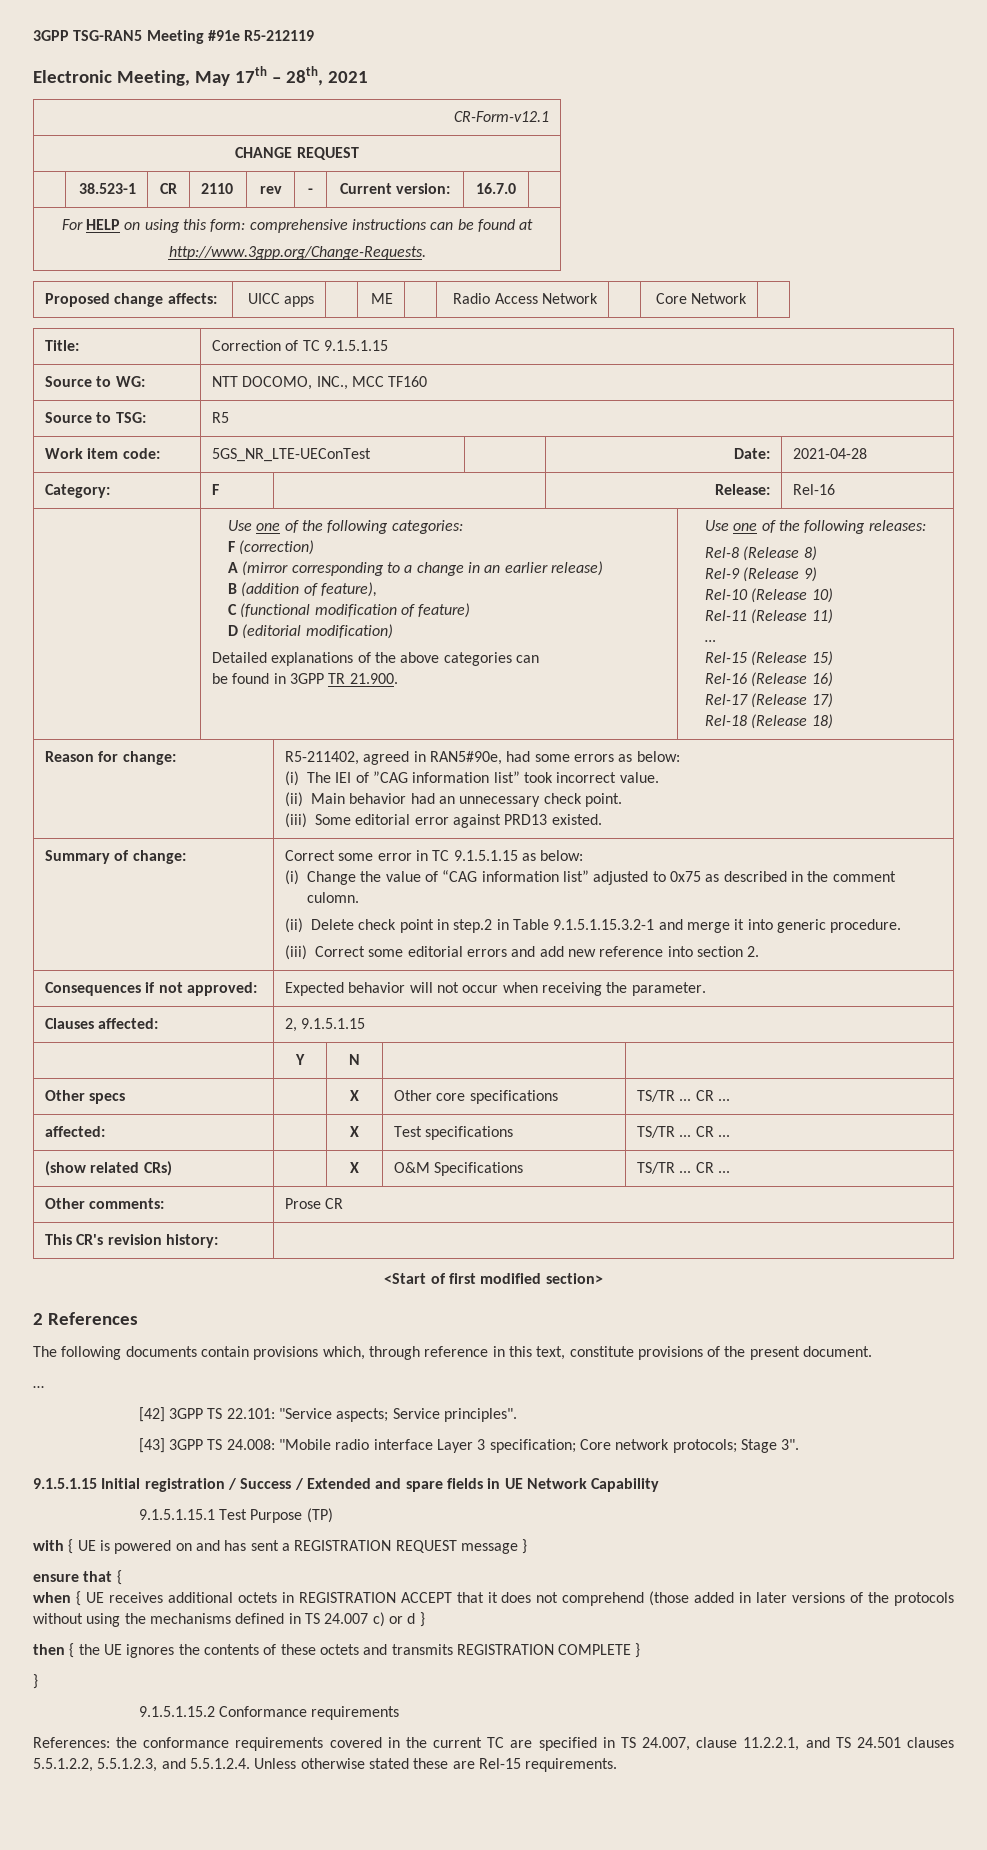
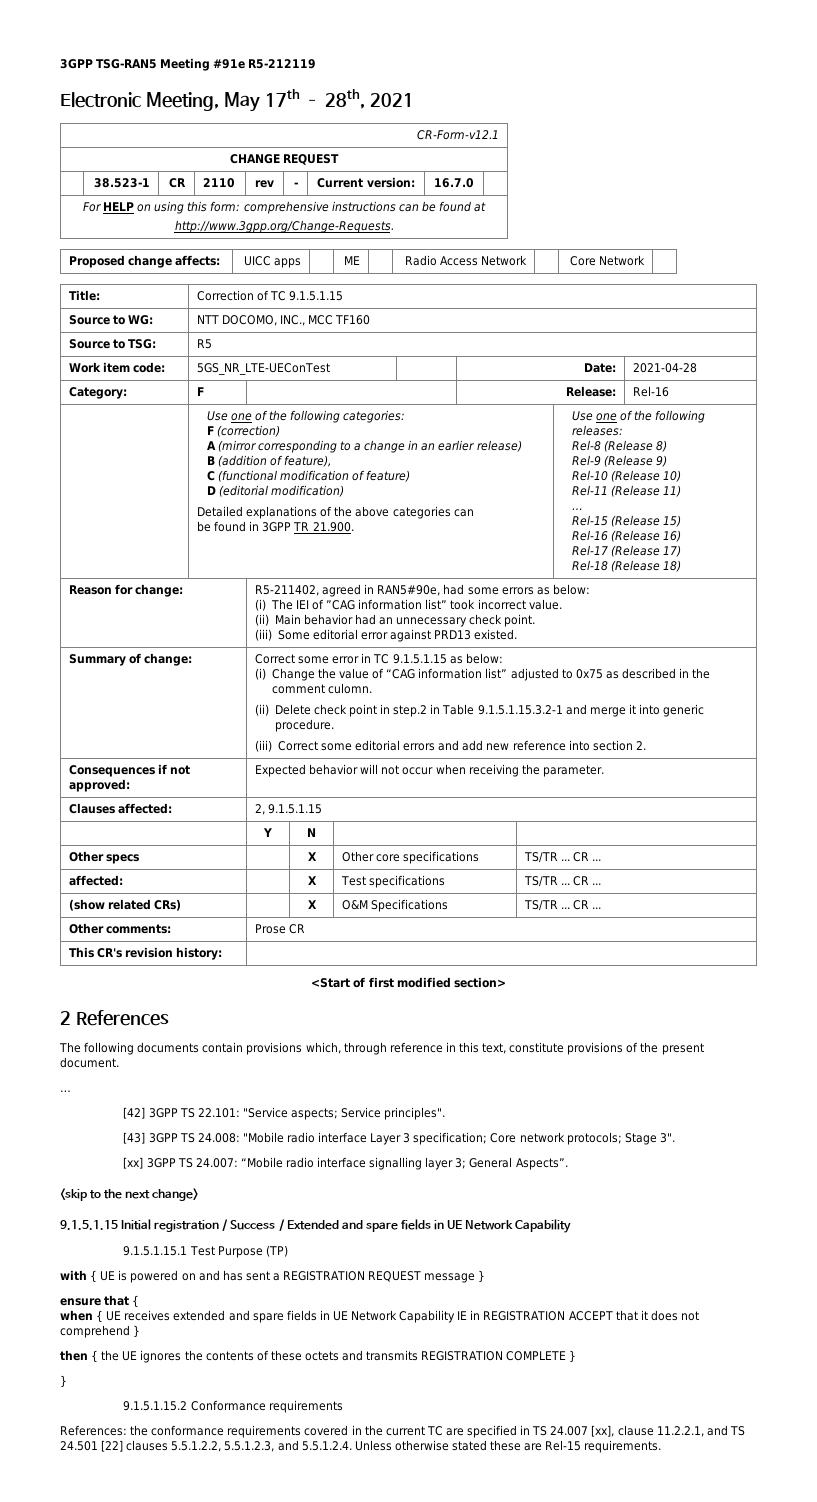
(800, 1444) none -> [123,1157,568,1170] [60,1188,199,1201] // [xx] 3GPP TS 24.007: “Mobile radio interface signalling layer 3; General Aspects”. // <skip to the next change>
[167,1592,277,1603] additional octets -> [173,1310,468,1323] extended and spare fields in UE Network Capability IE
[649,1591,955,1606] [33,1612,416,1627] (those added in later versions of the protocols without using the mechanisms defined in TS 24.007 c) or d -> (130, 1331) none
[642,1737,691,1751] 24.007, -> [550,1425,615,1437] 24.007 [xx],
(901, 1742) none -> [101,1440,124,1452] [22]

